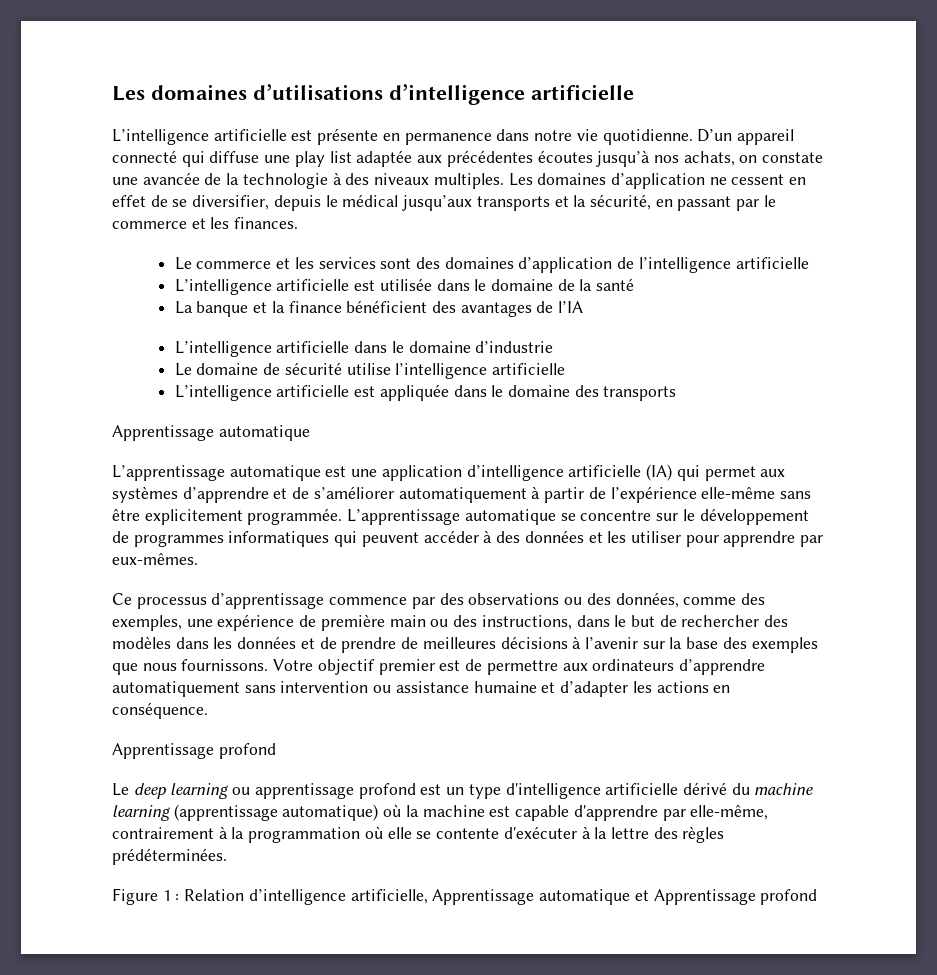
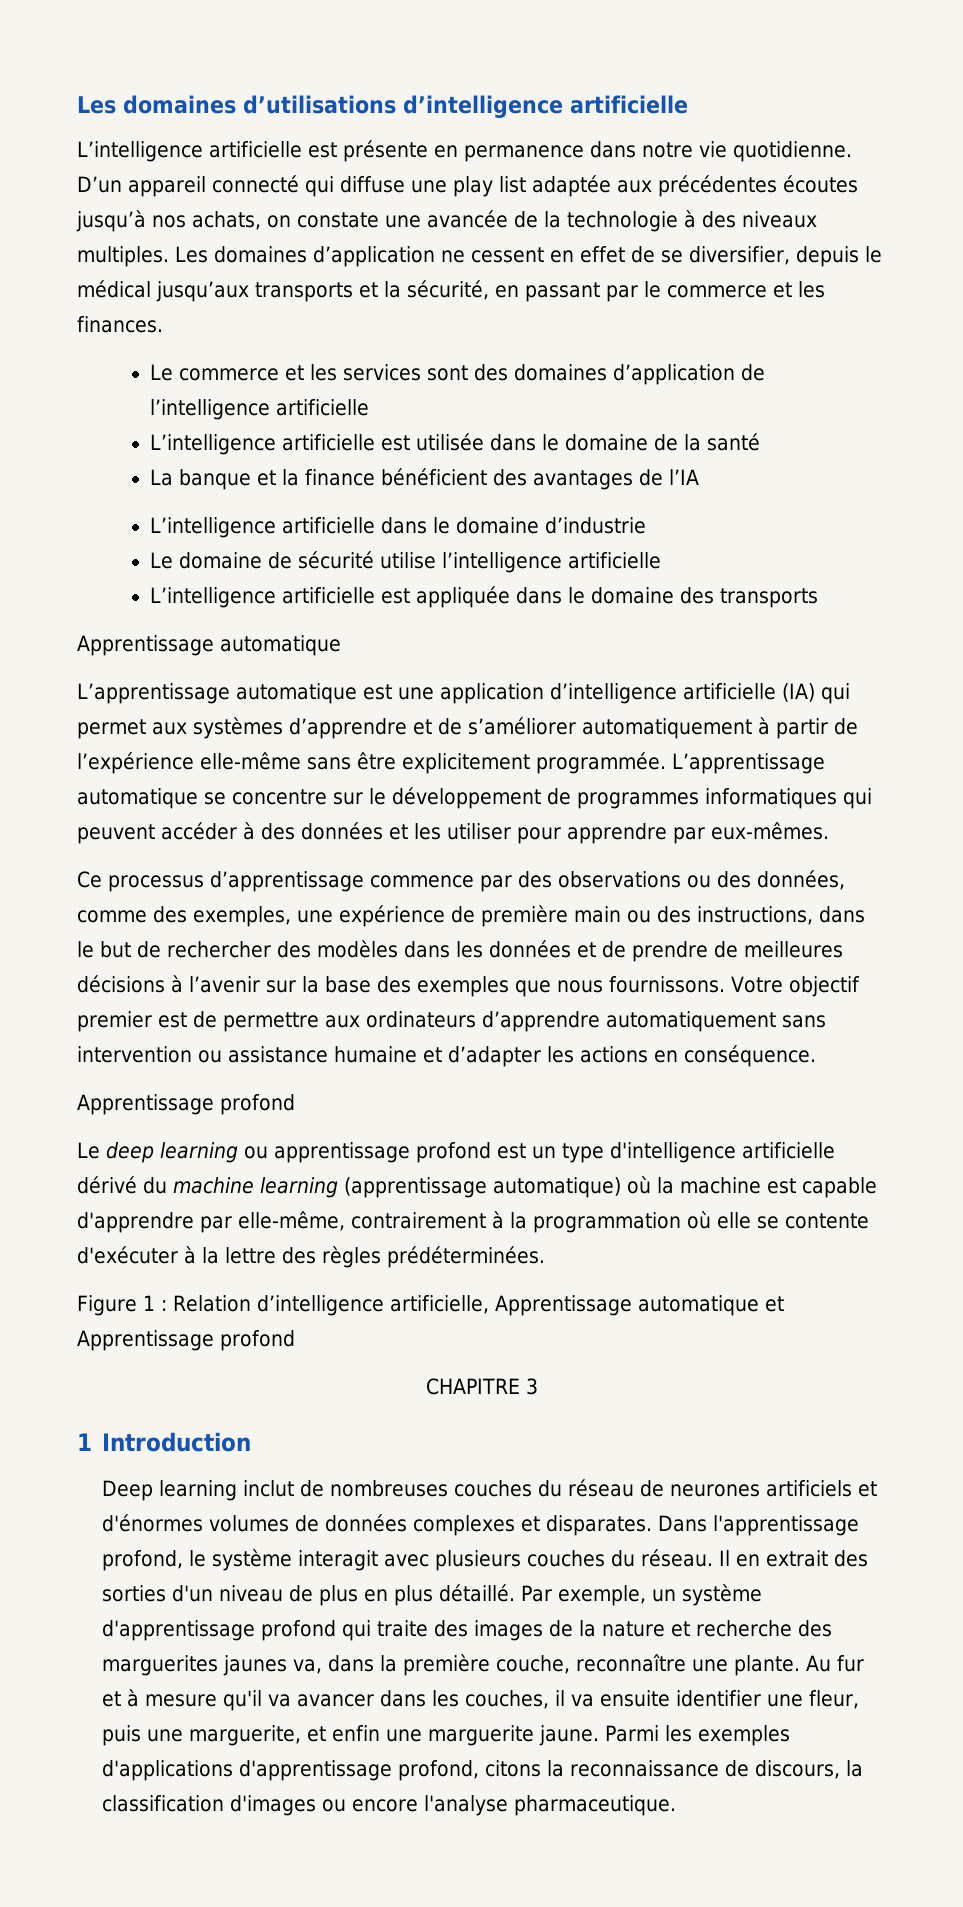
(818, 897) none -> [425,1378,538,1395] [77,1432,252,1452] [102,1479,878,1501] [102,1514,860,1536] [102,1549,869,1571] [102,1584,763,1606] [102,1620,833,1641] [102,1654,865,1676] [102,1689,860,1711] [102,1725,791,1746] [102,1760,864,1781] [102,1795,677,1816] // CHAPITRE 3 // 1 Introduction // Deep learning inclut de nombreuses couches du réseau de neurones artificiels et d'énormes volumes de données complexes et disparates. Dans l'apprentissage profond, le système interagit avec plusieurs couches du réseau. Il en extrait des sorties d'un niveau de plus en plus détaillé. Par exemple, un système d'apprentissage profond qui traite des images de la nature et recherche des marguerites jaunes va, dans la première couche, reconnaître une plante. Au fur et à mesure qu'il va avancer dans les couches, il va ensuite identifier une fleur, puis une marguerite, et enfin une marguerite jaune. Parmi les exemples d'applications d'apprentissage profond, citons la reconnaissance de discours, la classification d'images ou encore l'analyse pharmaceutique.

